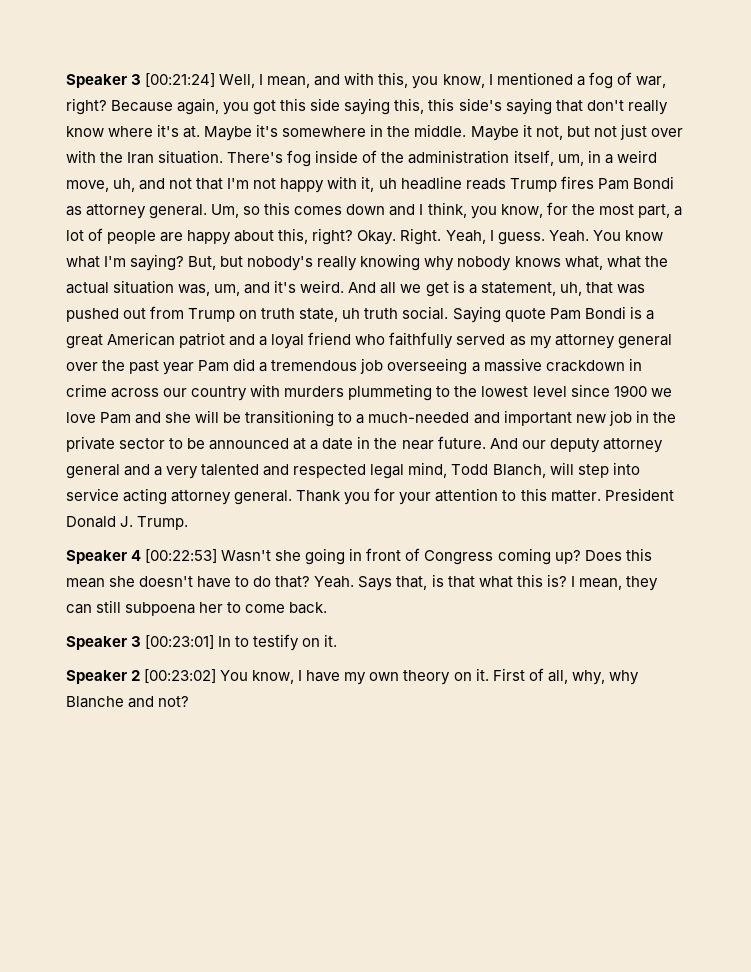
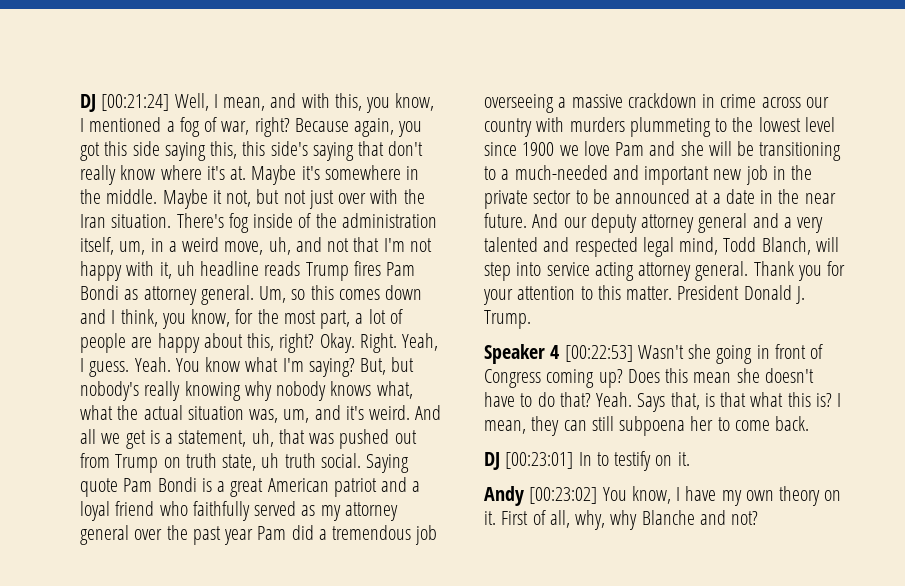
[66,74,142,88] Speaker 3 -> [80,94,96,112] DJ
[66,636,142,650] Speaker 3 -> [484,452,500,470] DJ
[66,670,141,684] Speaker 2 -> [484,486,524,506] Andy

